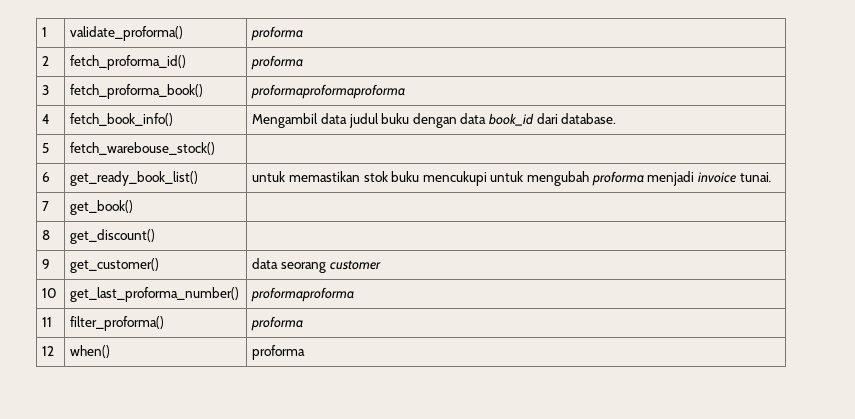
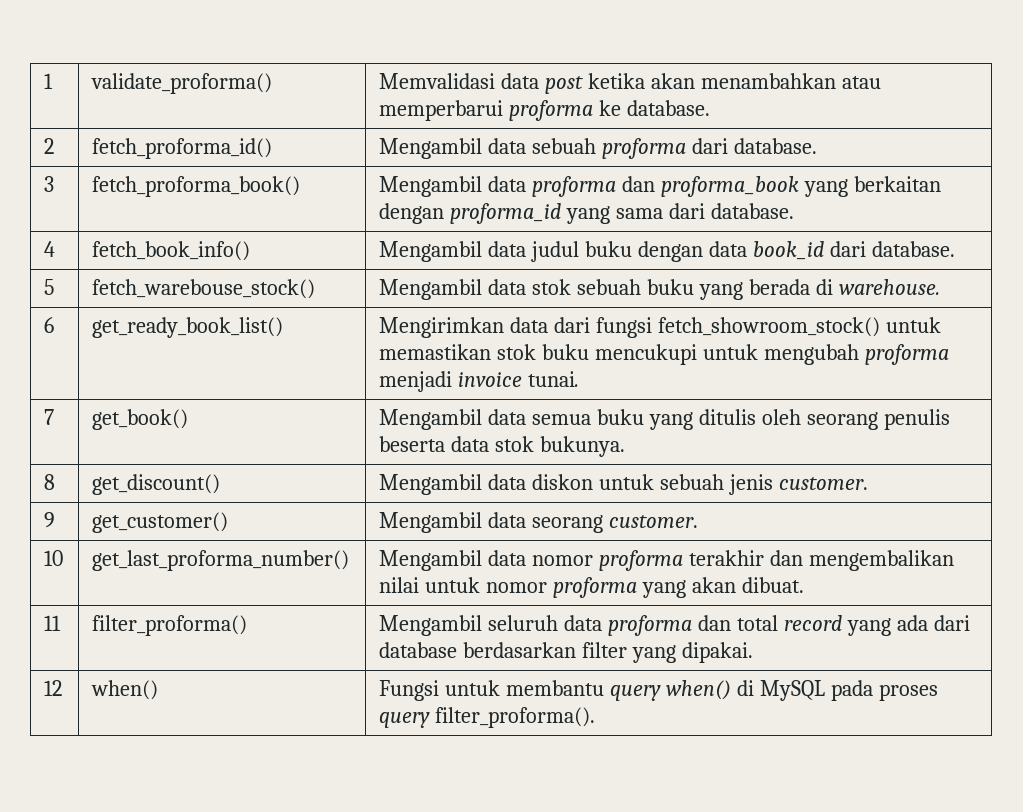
[251,26,304,41] proforma -> [379,73,882,94] [379,100,711,121] Memvalidasi data post ketika akan menambahkan atau memperbarui proforma ke database.
[251,55,304,70] proforma -> [379,138,818,159] Mengambil data sebuah proforma dari database.
[251,84,406,99] proformaproformaproforma -> [379,176,942,197] [379,203,795,224] Mengambil data proforma dan proforma_book yang berkaitan dengan proforma_id yang sama dari database.
[42,172,51,182] [70,171,199,186] // 6 | get_ready_book_list() | -> [379,279,940,300] [44,317,55,333] [92,317,284,338] [379,317,881,338] Mengambil data stok sebuah buku yang berada di warehouse. // 6 | get_ready_book_list() | Mengirimkan data dari fungsi fetch_showroom_stock()
[42,230,51,240] [70,229,156,244] // 8 | get_discount() | -> [379,409,950,430] [379,436,626,457] [44,474,56,490] [92,474,221,495] [379,474,869,495] Mengambil data semua buku yang ditulis oleh seorang penulis beserta data stok bukunya. // 8 | get_discount() | Mengambil data diskon untuk sebuah jenis customer.
(160, 265) none -> [379,512,483,533] Mengambil
[329,260,381,270] customer -> [609,515,699,528] customer.
[251,287,355,302] [42,317,53,327] [70,316,165,331] [251,316,304,331] [42,346,55,356] [70,345,111,358] [252,345,306,360] proformaproforma // 11 | filter_proforma() | proforma // 12 | when() | proforma -> [379,550,955,571] [379,577,805,598] [44,615,62,631] [92,615,248,636] [379,615,970,636] [379,642,754,663] [44,680,63,696] [91,680,159,700] [379,680,938,701] [379,707,596,728] Mengambil data nomor proforma terakhir dan mengembalikan nilai untuk nomor proforma yang akan dibuat. // 11 | filter_proforma() | Mengambil seluruh data proforma dan total record yang ada dari database berdasarkan filter yang dipakai. // 12 | when() | Fungsi untuk membantu query when() di MySQL pada proses query filter_proforma().

